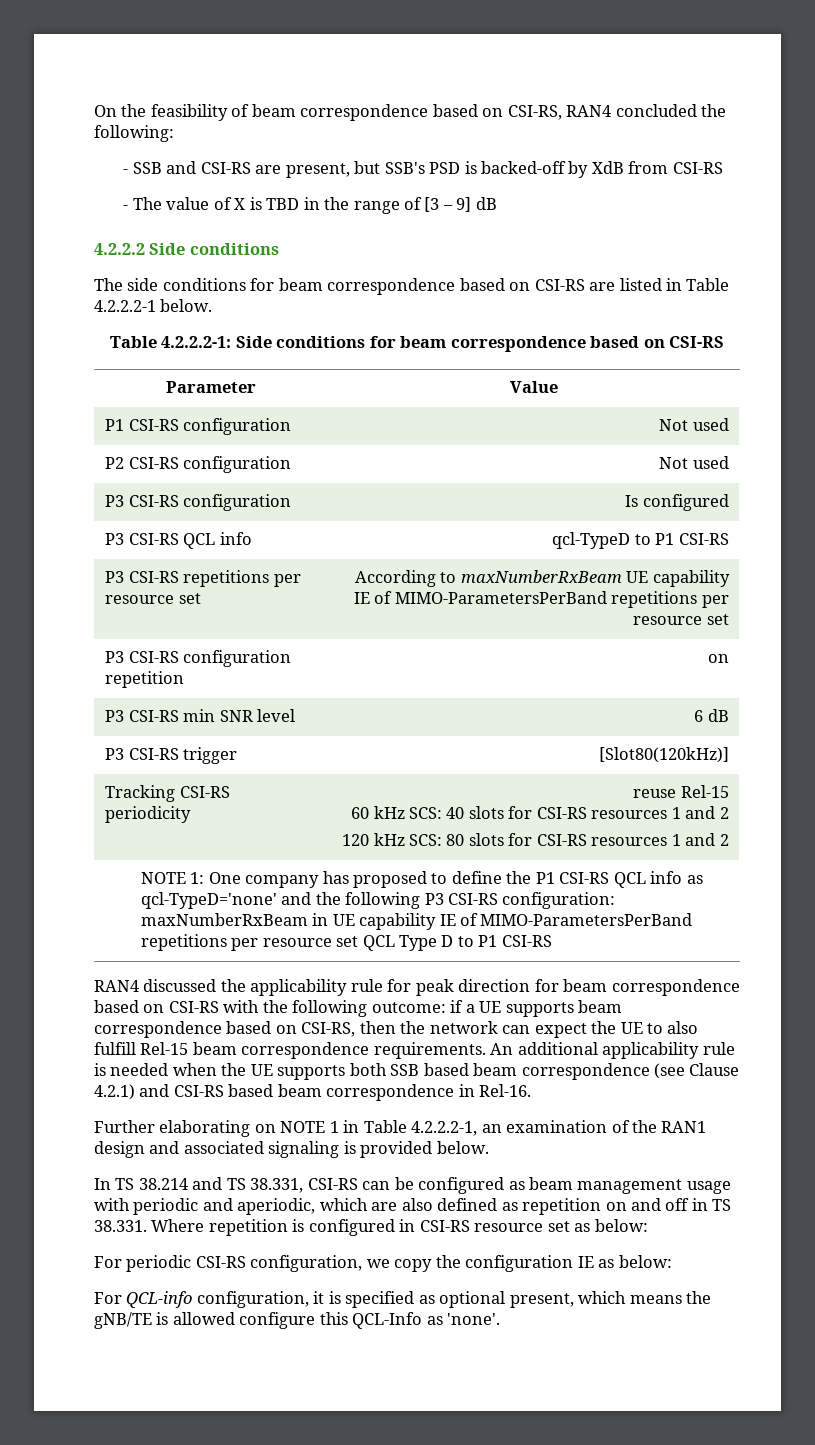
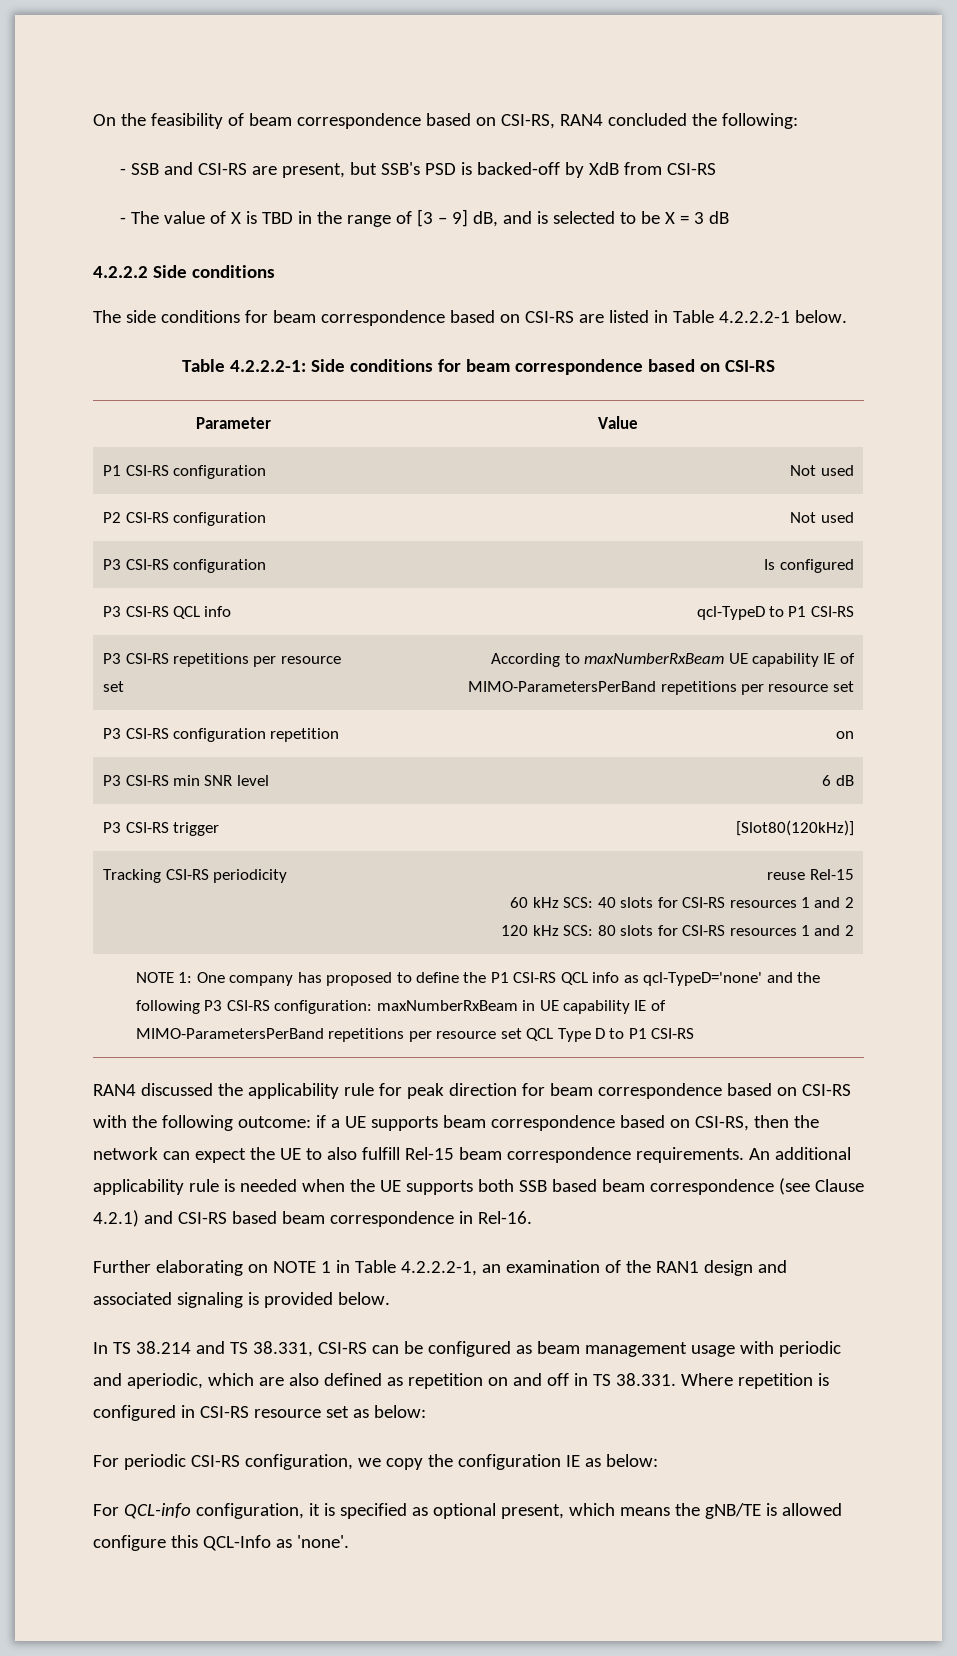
(472, 204) none -> [473,211,705,227] dB, and is selected to be X = 3

